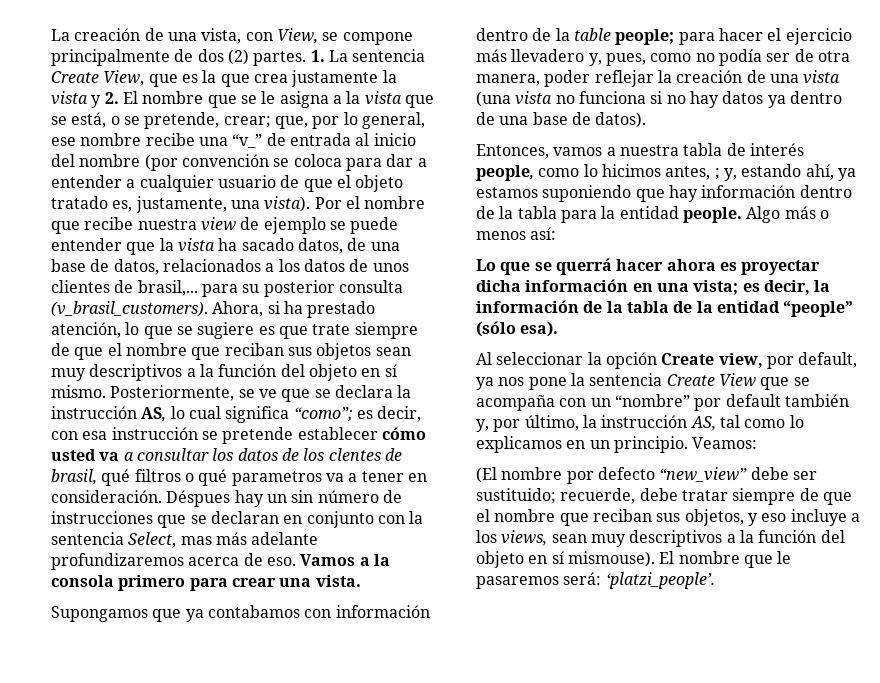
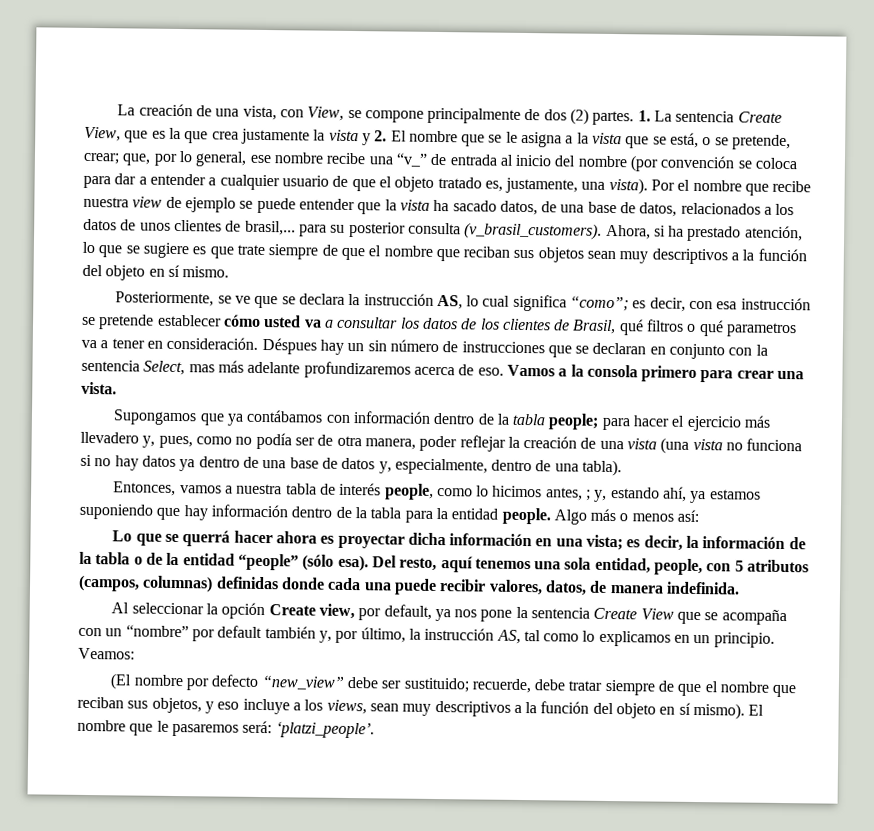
(106, 391) none -> (230, 272) //
[328,448,402,461] [51,469,97,485] clentes de brasil, -> [501,318,617,335] clientes de Brasil,
[207,605,300,618] contabamos -> [246,409,324,423] contábamos
[573,28,611,41] table -> [512,413,547,426] tabla
[595,112,647,128] datos). -> [341,457,623,477] datos y, especialmente, dentro de una tabla).
(669, 307) none -> [133,556,143,565] o
(559, 329) none -> [371,555,810,576] [78,574,740,596] Del resto, aquí tenemos una sola entidad, people, con 5 atributos (campos, columnas) definidas donde cada una puede recibir valores, datos, de manera indefinida.
[567,551,655,567] mismouse). -> [693,702,746,720] mismo).

